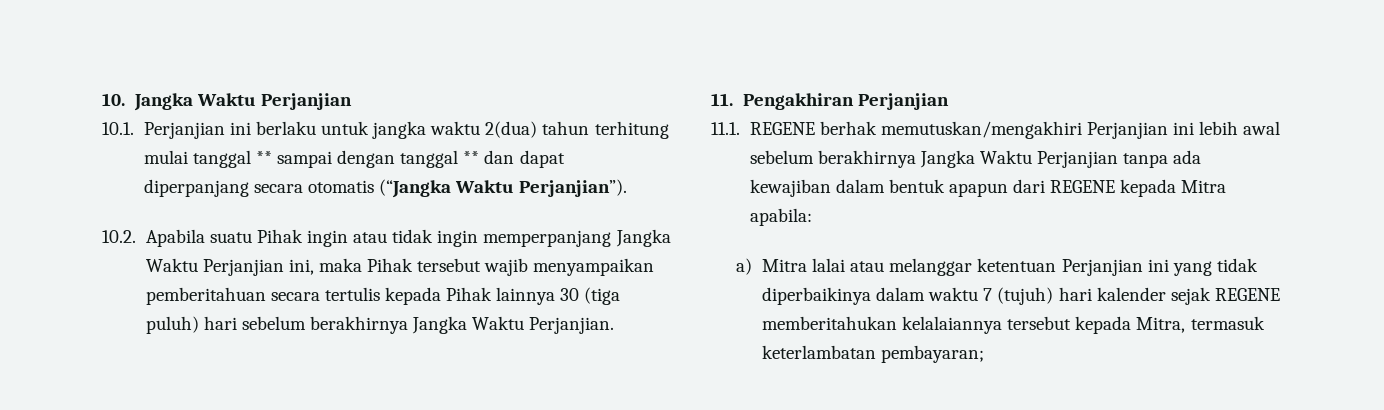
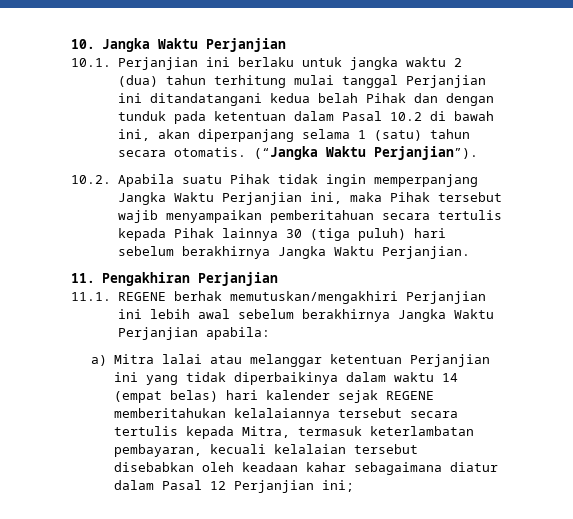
[485,121,538,138] 2(dua) -> [453,58,462,67] [117,75,158,87] 2 (dua)
[255,150,565,168] [143,179,374,197] ** sampai dengan tanggal ** dan dapat diperpanjang secara otomatis -> [405,75,486,88] [117,93,494,106] [117,111,494,124] [117,129,470,142] [117,147,246,157] Perjanjian ini ditandatangani kedua belah Pihak dan dengan tunduk pada ketentuan dalam Pasal 10.2 di bawah ini, akan diperpanjang selama 1 (satu) tahun secara otomatis.
[306,230,388,247] ingin atau -> (270, 179) none
[1123,150,1202,168] [749,179,1227,197] tanpa ada kewajiban dalam bentuk apapun dari REGENE kepada Mitra -> (198, 333) none
[983,287,1054,305] 7 (tujuh) -> [441,373,458,382] [113,390,218,403] 14 (empat belas)
(1072, 323) none -> [409,411,458,418] [113,426,178,436] secara tertulis
[881,345,985,363] pembayaran; -> [113,444,418,457] [113,462,498,475] [113,480,354,493] pembayaran, kecuali kelalaian tersebut disebabkan oleh keadaan kahar sebagaimana diatur dalam Pasal 12 Perjanjian ini;

